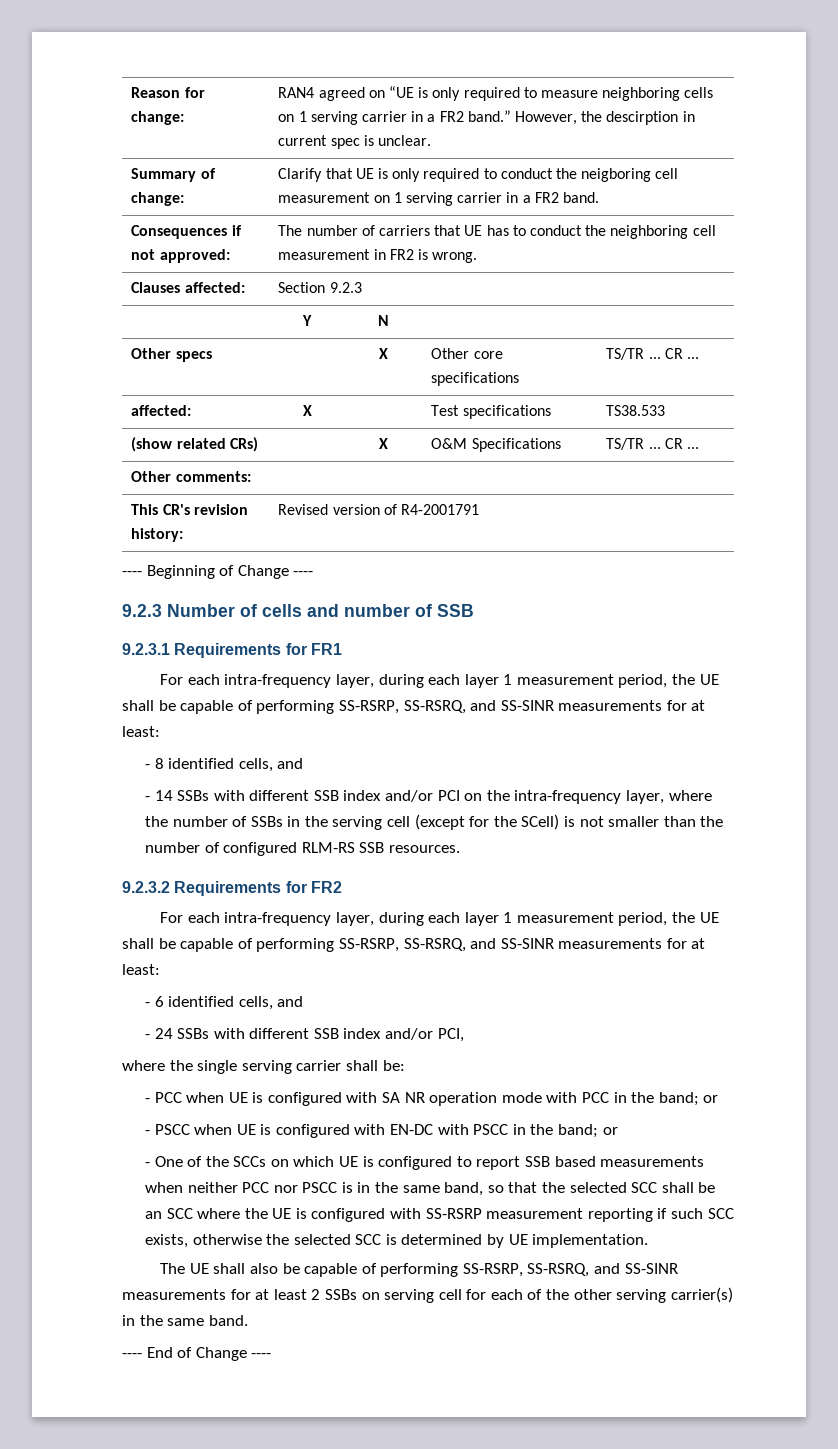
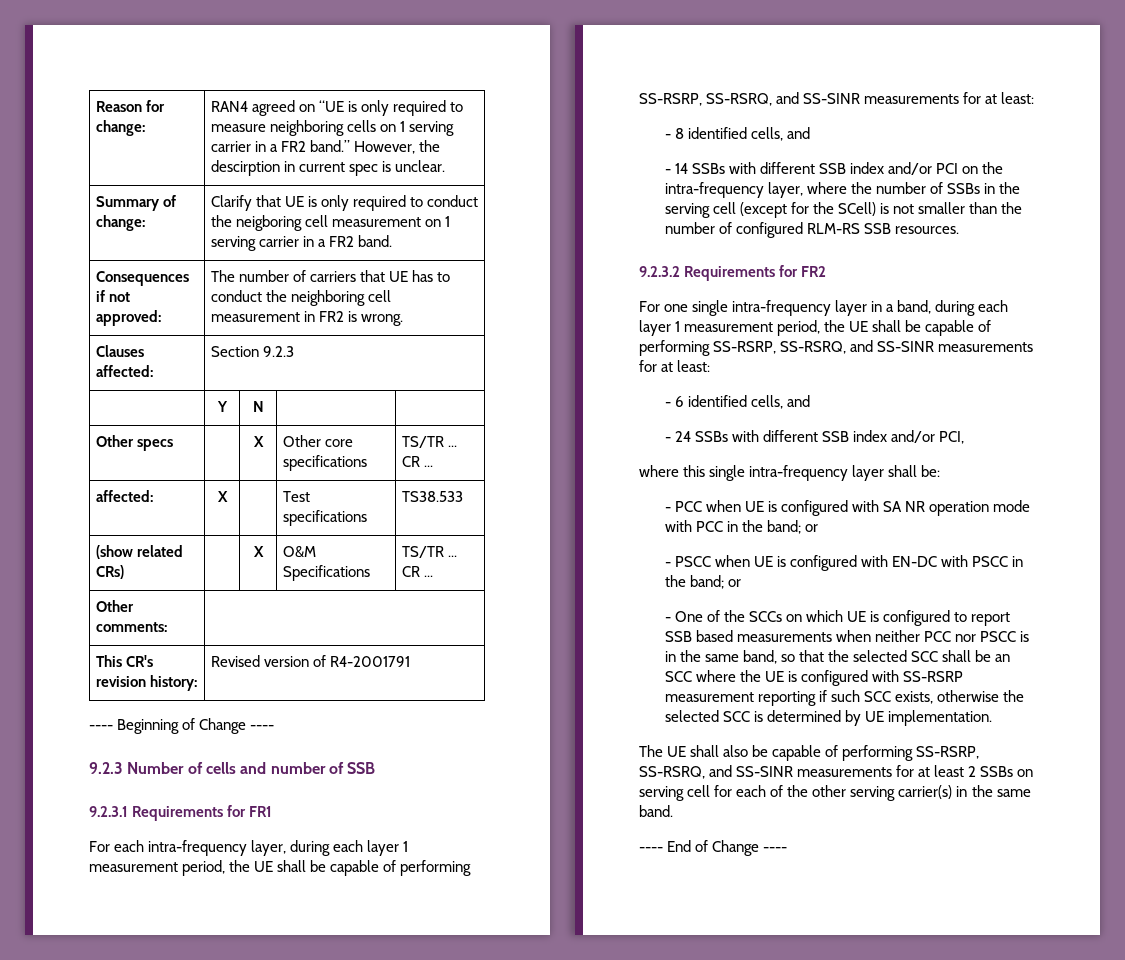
[187,912,374,926] each intra-frequency layer, -> [664,300,932,316] one single intra-frequency layer in a band,
[169,1060,342,1074] the single serving carrier -> [683,465,885,481] this single intra-frequency layer

